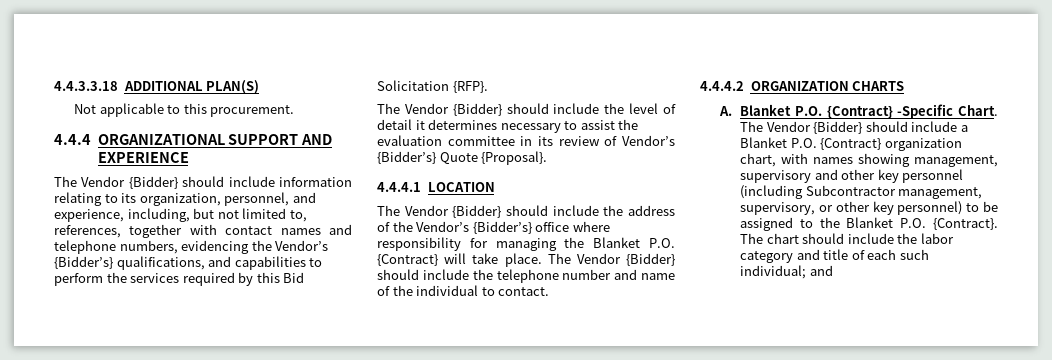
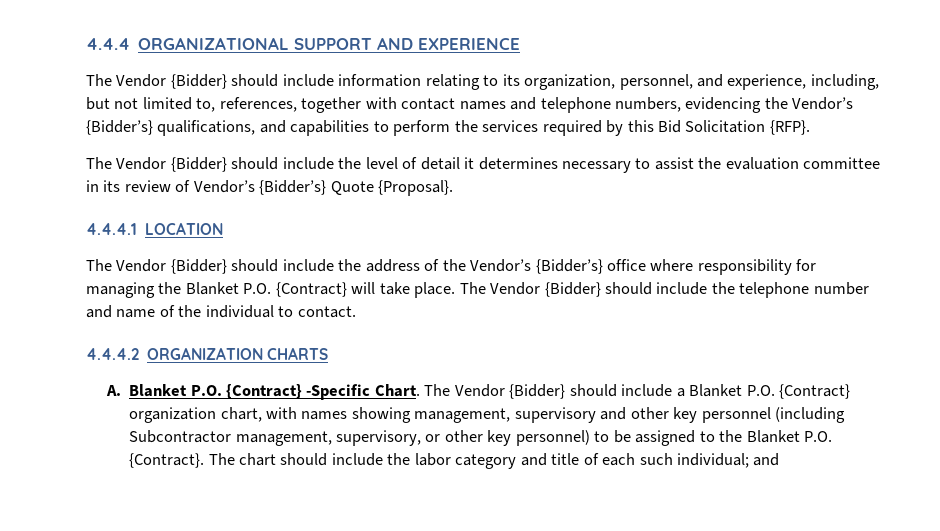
[54,80,260,94] [74,103,295,117] 4.4.3.3.18 ADDITIONAL PLAN(S) // Not applicable to this procurement. // -> (86, 44) none

